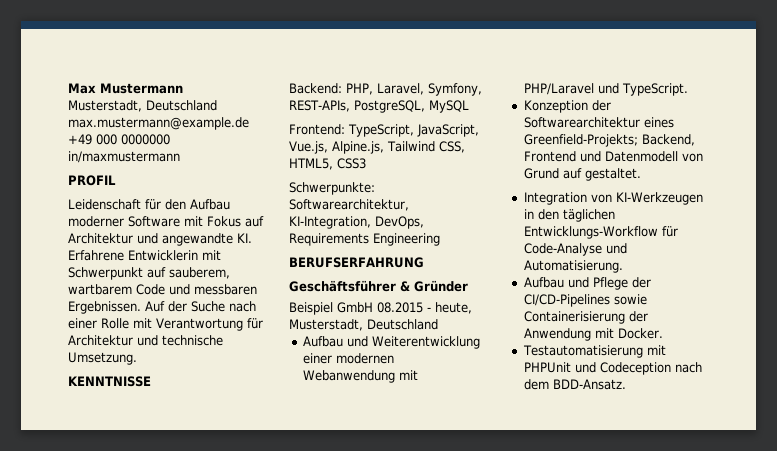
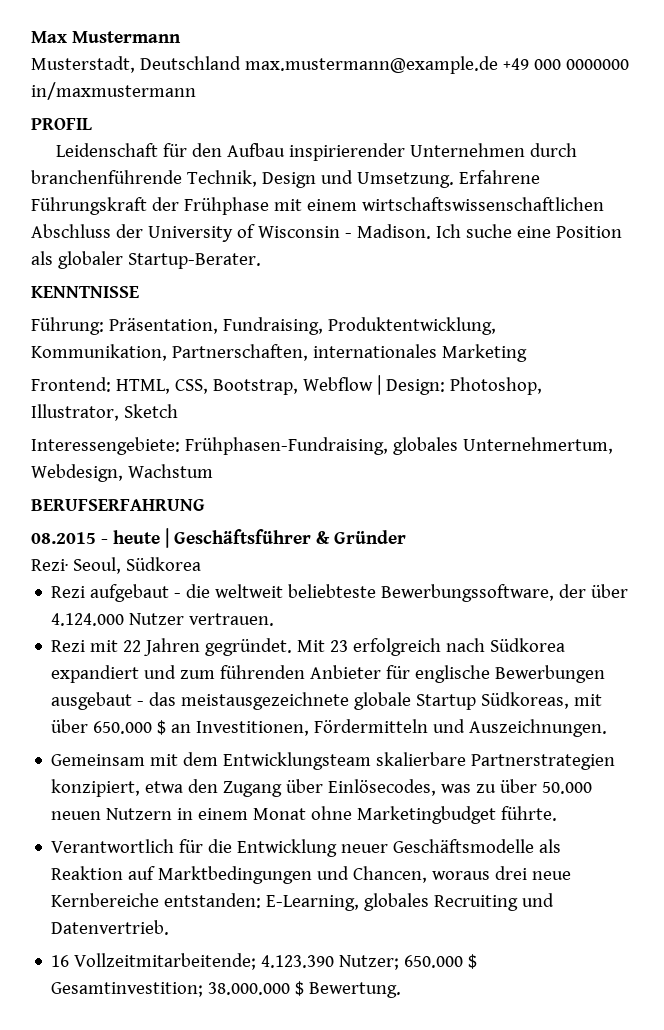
[68,216,264,227] [68,233,252,246] [68,250,221,261] [68,267,230,280] [68,284,257,295] [68,301,256,314] [68,318,263,331] [68,335,223,346] [68,352,137,365] [68,376,151,387] [289,83,482,96] [289,100,469,113] [289,124,479,137] [289,141,465,154] [289,158,366,170] [289,182,375,195] [289,199,409,211] [289,216,424,229] [289,233,440,246] [289,257,424,268] [289,280,468,292] [289,302,472,315] [289,319,438,331] [302,336,480,349] [302,353,394,364] [302,370,418,383] [523,83,688,96] [523,100,611,113] [523,117,674,128] [523,134,695,147] [523,151,703,162] [523,168,641,181] [523,192,703,205] [523,209,615,222] [523,226,678,239] [523,243,627,256] [523,260,623,273] [523,277,651,290] [523,294,647,307] [523,311,648,324] [523,328,663,341] [522,345,666,358] [523,362,702,375] [523,379,626,390] moderner Software mit Fokus auf Architektur und angewandte KI. Erfahrene Entwicklerin mit Schwerpunkt auf sauberem, wartbarem Code und messbaren Ergebnissen. Auf der Suche nach einer Rolle mit Verantwortung für Architektur und technische Umsetzung. // KENNTNISSE // Backend: PHP, Laravel, Symfony, REST-APIs, PostgreSQL, MySQL // Frontend: TypeScript, JavaScript, Vue.js, Alpine.js, Tailwind CSS, HTML5, CSS3 // Schwerpunkte: Softwarearchitektur, KI-Integration, DevOps, Requirements Engineering // BERUFSERFAHRUNG // Geschäftsführer & Gründer // Beispiel GmbH 08.2015 - heute, Musterstadt, Deutschland // Aufbau und Weiterentwicklung einer modernen Webanwendung mit PHP/Laravel und TypeScript. // Konzeption der Softwarearchitektur eines Greenfield-Projekts; Backend, Frontend und Datenmodell von Grund auf gestaltet. // Integration von KI-Werkzeugen in den täglichen Entwicklungs-Workflow für Code-Analyse und Automatisierung. // Aufbau und Pflege der CI/CD-Pipelines sowie Containerisierung der Anwendung mit Docker. // Testautomatisierung mit PHPUnit und Codeception nach dem BDD-Ansatz. -> [288,143,577,161] [31,170,540,188] [31,197,604,215] [31,224,622,242] [31,251,261,269] [31,286,139,298] [31,317,496,335] [31,344,527,362] [31,375,542,395] [31,404,178,421] [31,437,613,455] [31,464,213,482] [31,499,205,511] [31,528,406,548] [31,557,201,574] [51,584,629,602] [51,613,275,626] [51,638,566,656] [51,665,606,683] [51,692,603,710] [51,719,608,737] [51,752,616,770] [51,779,593,797] [51,806,558,824] [51,839,562,857] [51,866,572,884] [51,893,555,911] [51,920,170,935] [51,953,478,970] [51,981,402,998] inspirierender Unternehmen durch branchenführende Technik, Design und Umsetzung. Erfahrene Führungskraft der Frühphase mit einem wirtschaftswissenschaftlichen Abschluss der University of Wisconsin - Madison. Ich suche eine Position als globaler Startup-Berater. // KENNTNISSE // Führung: Präsentation, Fundraising, Produktentwicklung, Kommunikation, Partnerschaften, internationales Marketing // Frontend: HTML, CSS, Bootstrap, Webflow | Design: Photoshop, Illustrator, Sketch // Interessengebiete: Frühphasen-Fundraising, globales Unternehmertum, Webdesign, Wachstum // BERUFSERFAHRUNG // 08.2015 - heute | Geschäftsführer & Gründer // Rezi· Seoul, Südkorea // Rezi aufgebaut - die weltweit beliebteste Bewerbungssoftware, der über 4.124.000 Nutzer vertrauen. // Rezi mit 22 Jahren gegründet. Mit 23 erfolgreich nach Südkorea expandiert und zum führenden Anbieter für englische Bewerbungen ausgebaut - das meistausgezeichnete globale Startup Südkoreas, mit über 650.000 $ an Investitionen, Fördermitteln und Auszeichnungen. // Gemeinsam mit dem Entwicklungsteam skalierbare Partnerstrategien konzipiert, etwa den Zugang über Einlösecodes, was zu über 50.000 neuen Nutzern in einem Monat ohne Marketingbudget führte. // Verantwortlich für die Entwicklung neuer Geschäftsmodelle als Reaktion auf Marktbedingungen und Chancen, woraus drei neue Kernbereiche entstanden: E-Learning, globales Recruiting und Datenvertrieb. // 16 Vollzeitmitarbeitende; 4.123.390 Nutzer; 650.000 $ Gesamtinvestition; 38.000.000 $ Bewertung.

